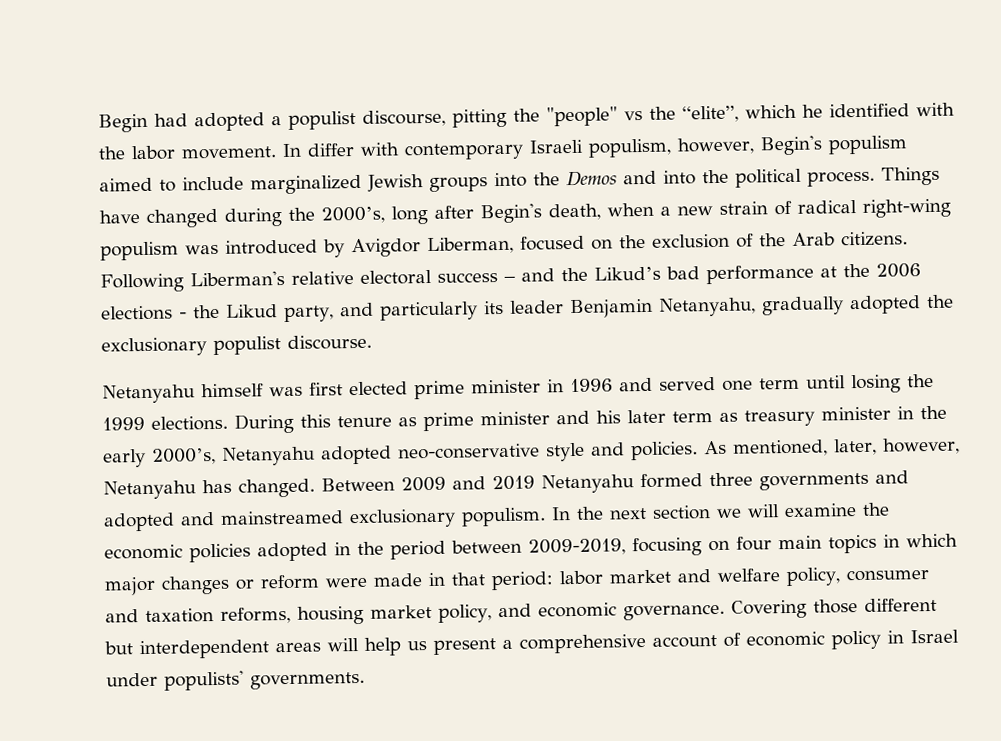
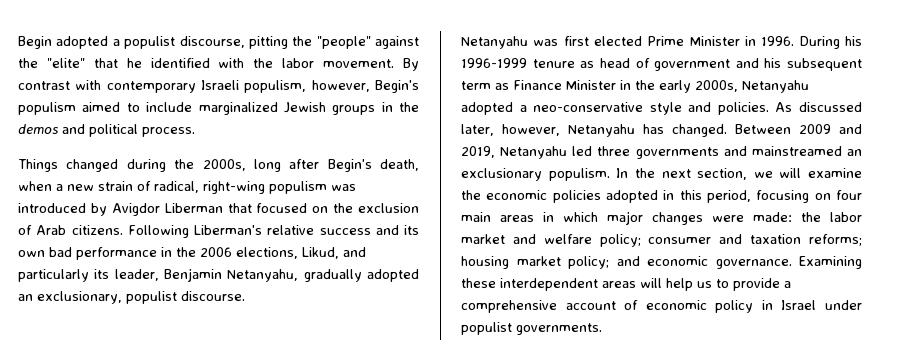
[154,113,188,127] had -> (52, 42) none
[624,104,797,123] vs the “elite”, which -> [375,36,419,49] [18,58,118,68] against the "elite" that
[282,143,354,158] In differ -> [403,58,420,71] [18,81,70,90] By contrast
[494,169,729,188] into the Demos and into the -> [381,102,419,112] [18,124,85,134] in the demos and
[881,166,940,186] [99,210,140,224] Things have -> [18,159,58,172] // Things
[321,206,385,224] 2000’s, -> [202,159,246,171] 2000s,
[797,200,857,214] radical -> [154,181,199,193] radical,
[426,236,514,255] Liberman, -> [164,203,252,213] Liberman that
[758,233,786,247] the -> (32, 230) none
[360,266,661,285] electoral success – and the Likud’s -> [319,225,419,235] [18,250,45,257] success and its own
[820,266,837,278] at -> [161,247,172,257] in
[101,304,334,323] elections - the Likud party, -> [236,247,339,259] elections, Likud,
[509,300,564,314] leader -> [114,269,159,281] leader,
[925,294,954,309] [101,337,207,357] the exclusionary -> [18,291,122,304] an exclusionary,
[201,383,264,398] himself -> (528, 42) none
[414,373,934,400] [102,411,550,434] prime minister in 1996 and served one term until losing the 1999 elections. During this tenure as prime minister -> [647,36,862,49] [461,58,731,71] Prime Minister in 1996. During his 1996-1999 tenure as head of government
[627,409,666,424] later -> [787,58,862,71] subsequent
[744,406,891,427] treasury minister -> [513,80,616,90] Finance Minister
[152,447,216,465] 2000’s, -> [695,80,738,92] 2000s,
(392, 455) none -> [519,105,527,112] a
[733,439,828,457] mentioned, -> [799,102,862,112] discussed
[492,470,909,494] [103,510,344,532] 2019 Netanyahu formed three governments and adopted and mainstreamed -> [461,146,862,159] 2019, Netanyahu led three governments and mainstreamed an
[652,505,711,520] section -> [697,168,748,180] section,
[357,538,626,560] the period between 2009-2019, -> [679,190,751,203] this period,
[828,534,877,554] topics -> [500,215,534,222] areas
[235,571,554,591] or reform were made in that period: -> [712,212,821,222] were made: the
[786,567,841,587] policy, -> [599,234,641,247] policy;
[220,606,291,624] reforms, -> [809,234,862,246] reforms;
[438,604,492,623] policy, -> [568,256,609,269] policy;
[730,597,937,619] [104,641,133,655] Covering those different but -> [799,256,862,269] [461,278,496,288] Examining these
[433,638,496,655] present -> [716,278,780,291] to provide
[164,670,244,691] populists' -> [461,322,512,335] populist

